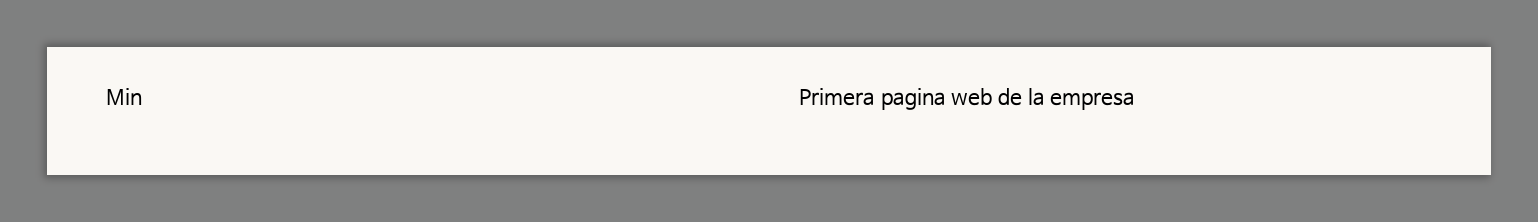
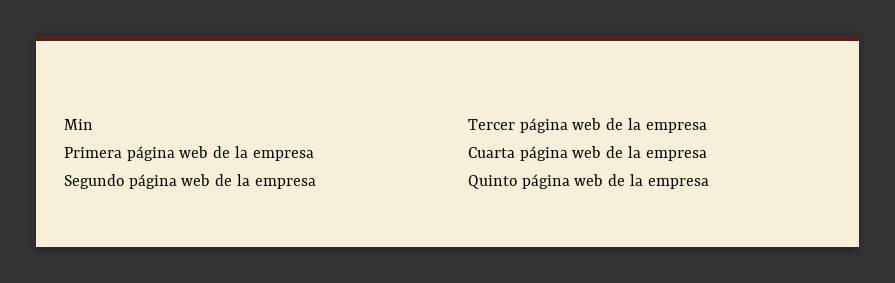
[880,88,1136,110] pagina web de la empresa -> [126,146,314,161] [64,174,316,189] [468,118,707,133] [468,146,707,161] [468,174,709,189] página web de la empresa // Segundo página web de la empresa // Tercer página web de la empresa // Cuarta página web de la empresa // Quinto página web de la empresa

